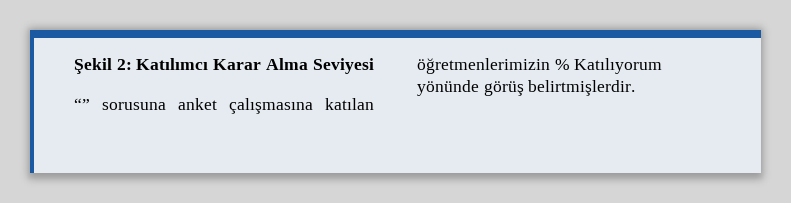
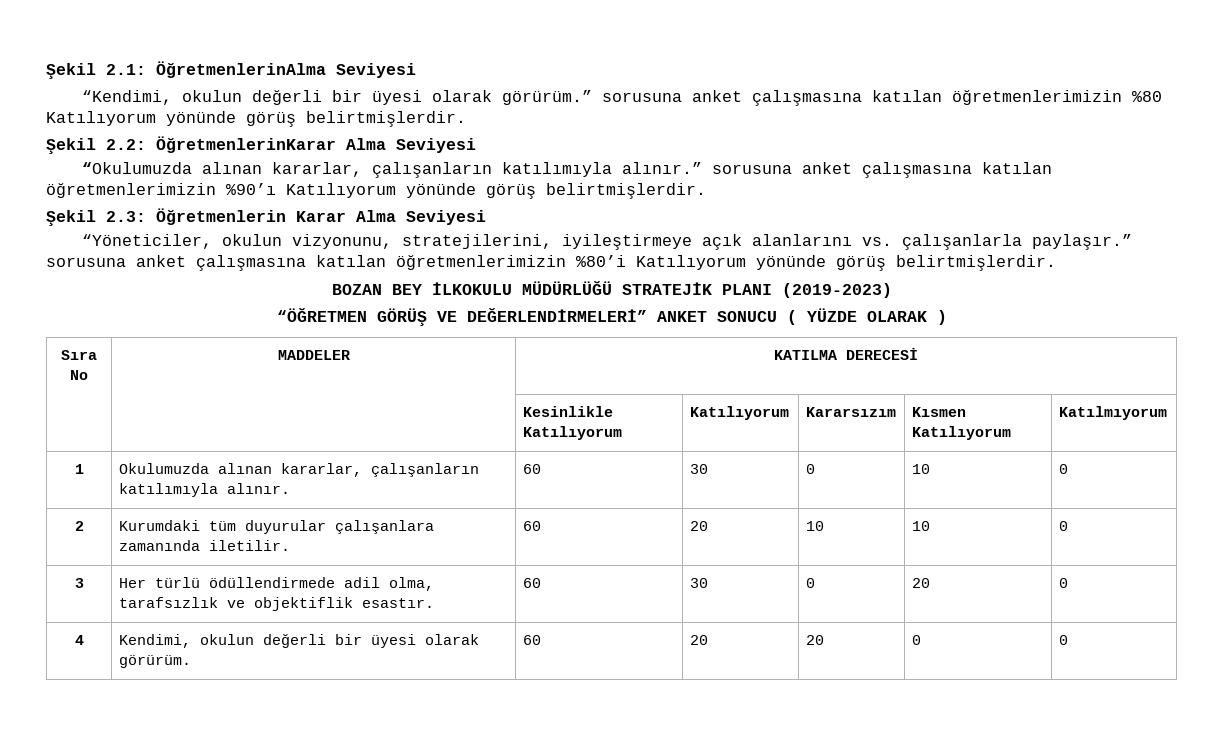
[74,58,374,74] [74,98,374,114] [417,58,663,74] [417,80,636,96] Şekil 2: Katılımcı Karar Alma Seviyesi // “” sorusuna anket çalışmasına katılan öğretmenlerimizin % Katılıyorum yönünde görüş belirtmişlerdir. -> [46,61,416,79] [81,90,1162,106] [46,111,466,127] [46,136,476,154] [81,162,1052,178] [46,183,706,199] [46,208,486,226] [81,234,1132,250] [46,255,1056,271] [331,280,892,298] [276,307,947,326] [61,350,97,360] [70,370,88,380] [277,350,350,360] [774,347,918,360] [522,406,613,417] [522,426,622,440] [689,406,789,420] [805,407,896,417] [911,407,966,417] [911,426,1011,440] [1058,406,1167,420] [74,464,84,474] [118,463,479,477] [118,483,290,497] [522,464,541,474] [689,464,708,474] [805,464,815,474] [911,464,930,474] [1058,464,1068,474] [74,521,84,531] [118,520,434,534] [118,540,290,551] [522,521,541,531] [689,521,708,531] [805,521,824,531] [911,521,930,531] [1058,521,1068,531] [74,578,84,588] [118,577,434,591] [118,597,434,611] [522,578,541,588] [689,578,708,588] [805,578,815,588] [911,578,930,588] [1058,578,1068,588] [74,635,84,645] [118,633,479,648] [118,655,191,668] [522,635,541,645] [689,635,708,645] [805,635,824,645] [911,635,921,645] [1058,635,1068,645] Şekil 2.1: ÖğretmenlerinAlma Seviyesi // “Kendimi, okulun değerli bir üyesi olarak görürüm.” sorusuna anket çalışmasına katılan öğretmenlerimizin %80 Katılıyorum yönünde görüş belirtmişlerdir. // Şekil 2.2: ÖğretmenlerinKarar Alma Seviyesi // “Okulumuzda alınan kararlar, çalışanların katılımıyla alınır.” sorusuna anket çalışmasına katılan öğretmenlerimizin %90’ı Katılıyorum yönünde görüş belirtmişlerdir. // Şekil 2.3: Öğretmenlerin Karar Alma Seviyesi // “Yöneticiler, okulun vizyonunu, stratejilerini, iyileştirmeye açık alanlarını vs. çalışanlarla paylaşır.” sorusuna anket çalışmasına katılan öğretmenlerimizin %80’i Katılıyorum yönünde görüş belirtmişlerdir. // BOZAN BEY İLKOKULU MÜDÜRLÜĞÜ STRATEJİK PLANI (2019-2023) // “ÖĞRETMEN GÖRÜŞ VE DEĞERLENDİRMELERİ” ANKET SONUCU ( YÜZDE OLARAK ) // Sıra No | MADDELER | KATILMA DERECESİ // | | Kesinlikle Katılıyorum | Katılıyorum | Kararsızım | Kısmen Katılıyorum | Katılmıyorum // 1 | Okulumuzda alınan kararlar, çalışanların katılımıyla alınır. | 60 | 30 | 0 | 10 | 0 // 2 | Kurumdaki tüm duyurular çalışanlara zamanında iletilir. | 60 | 20 | 10 | 10 | 0 // 3 | Her türlü ödüllendirmede adil olma, tarafsızlık ve objektiflik esastır. | 60 | 30 | 0 | 20 | 0 // 4 | Kendimi, okulun değerli bir üyesi olarak görürüm. | 60 | 20 | 20 | 0 | 0

